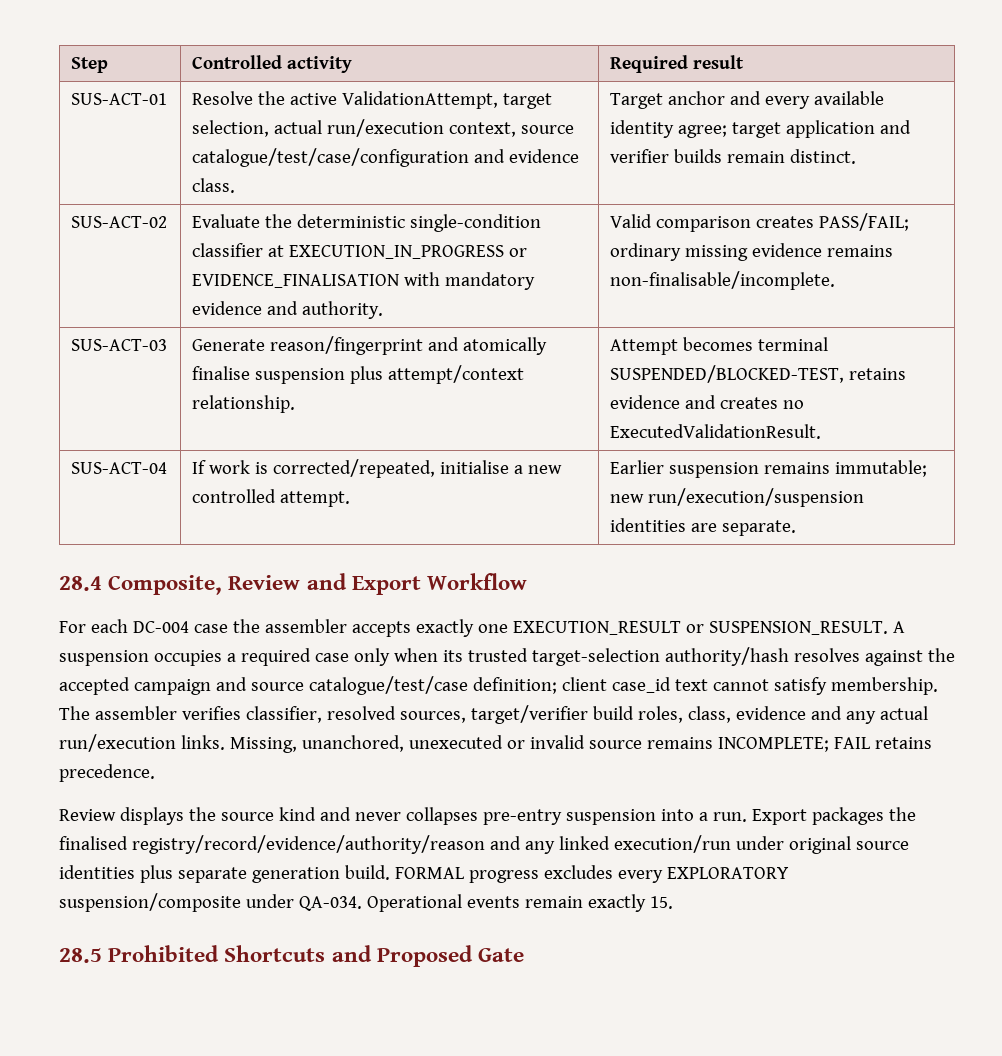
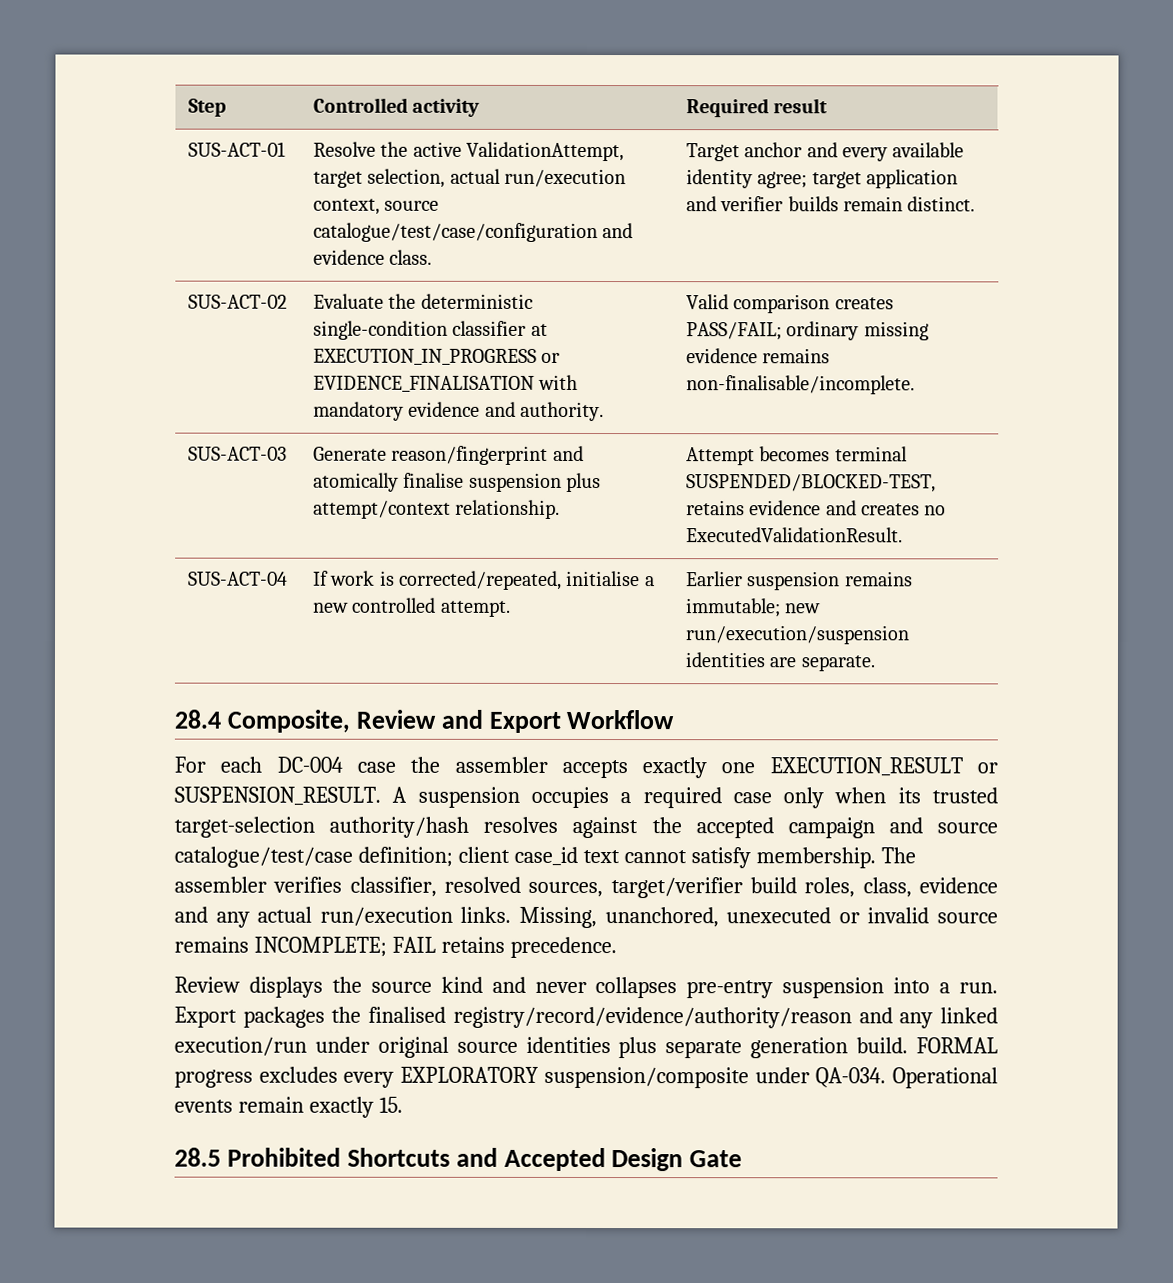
[376,945,473,967] Proposed -> [503,1147,684,1172] Accepted Design

